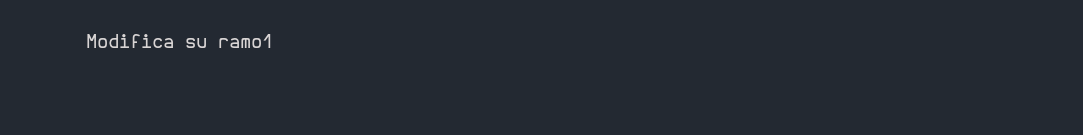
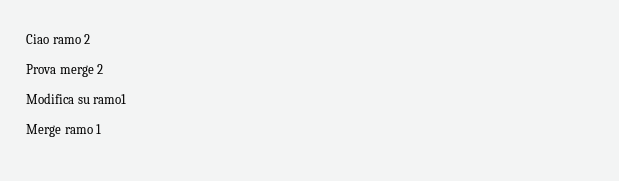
(86, 41) none -> [26,34,91,44] [26,64,104,77] Ciao ramo 2 // Prova merge 2 //
(273, 41) none -> [26,124,102,137] // Merge ramo 1

